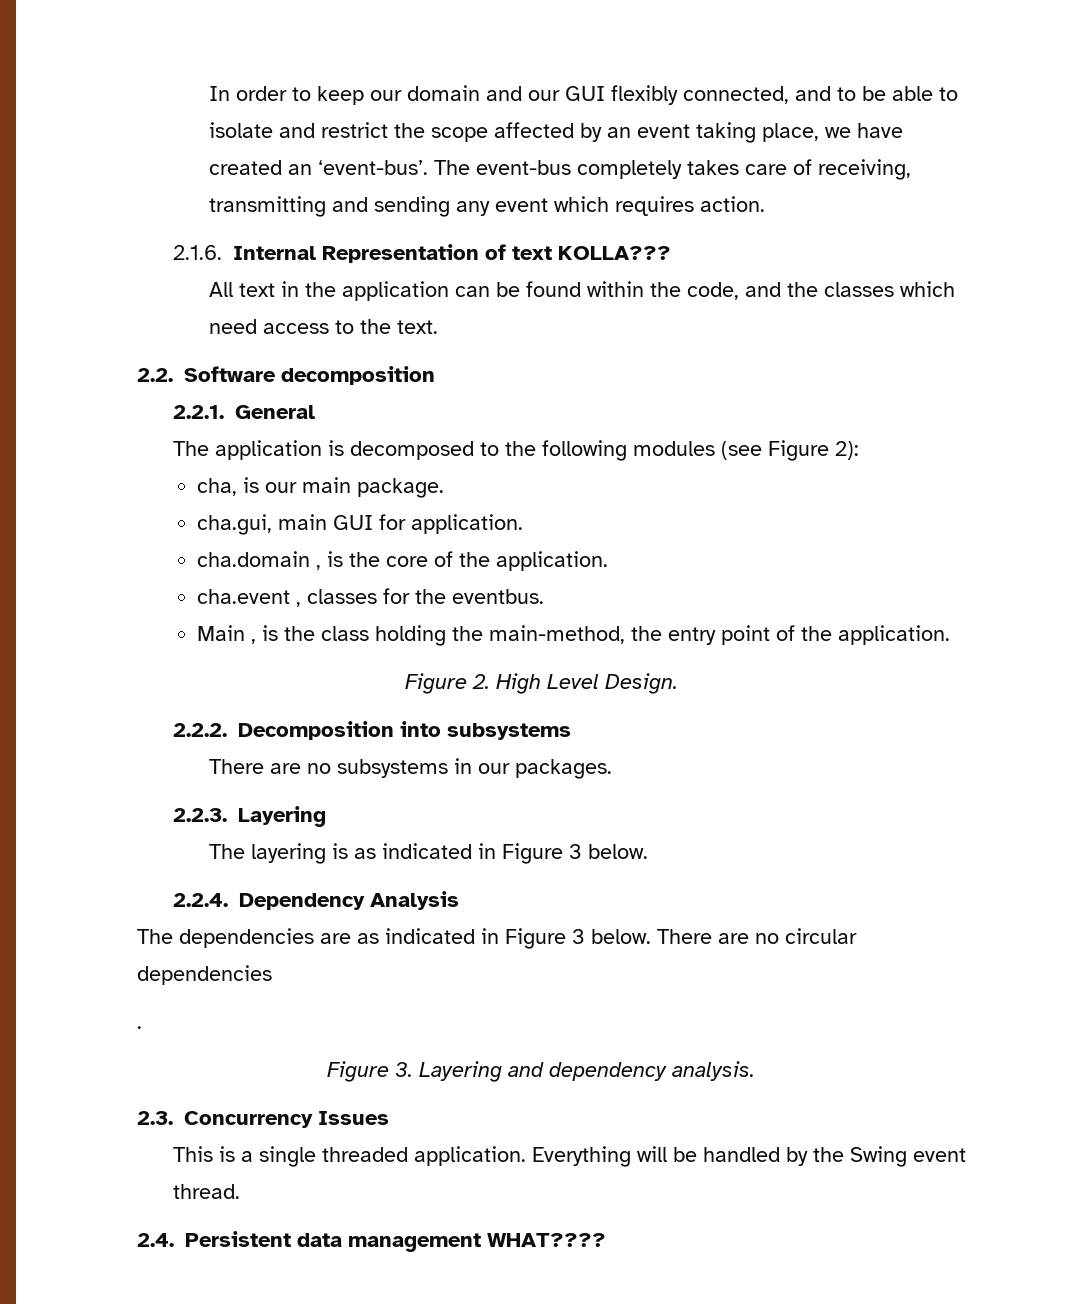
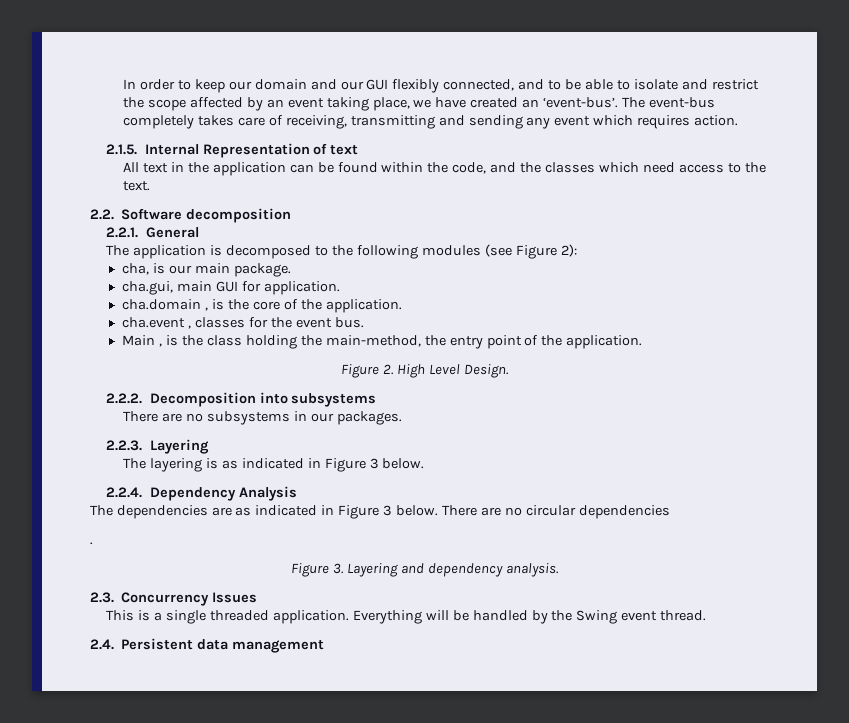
[173,245,223,260] 2.1.6. -> [106,144,138,155] 2.1.5.
[558,246,672,260] KOLLA??? -> (359, 150) none
[452,589,545,604] eventbus. -> [295,317,364,328] event bus.
[487,1233,607,1247] WHAT???? -> (324, 646) none

